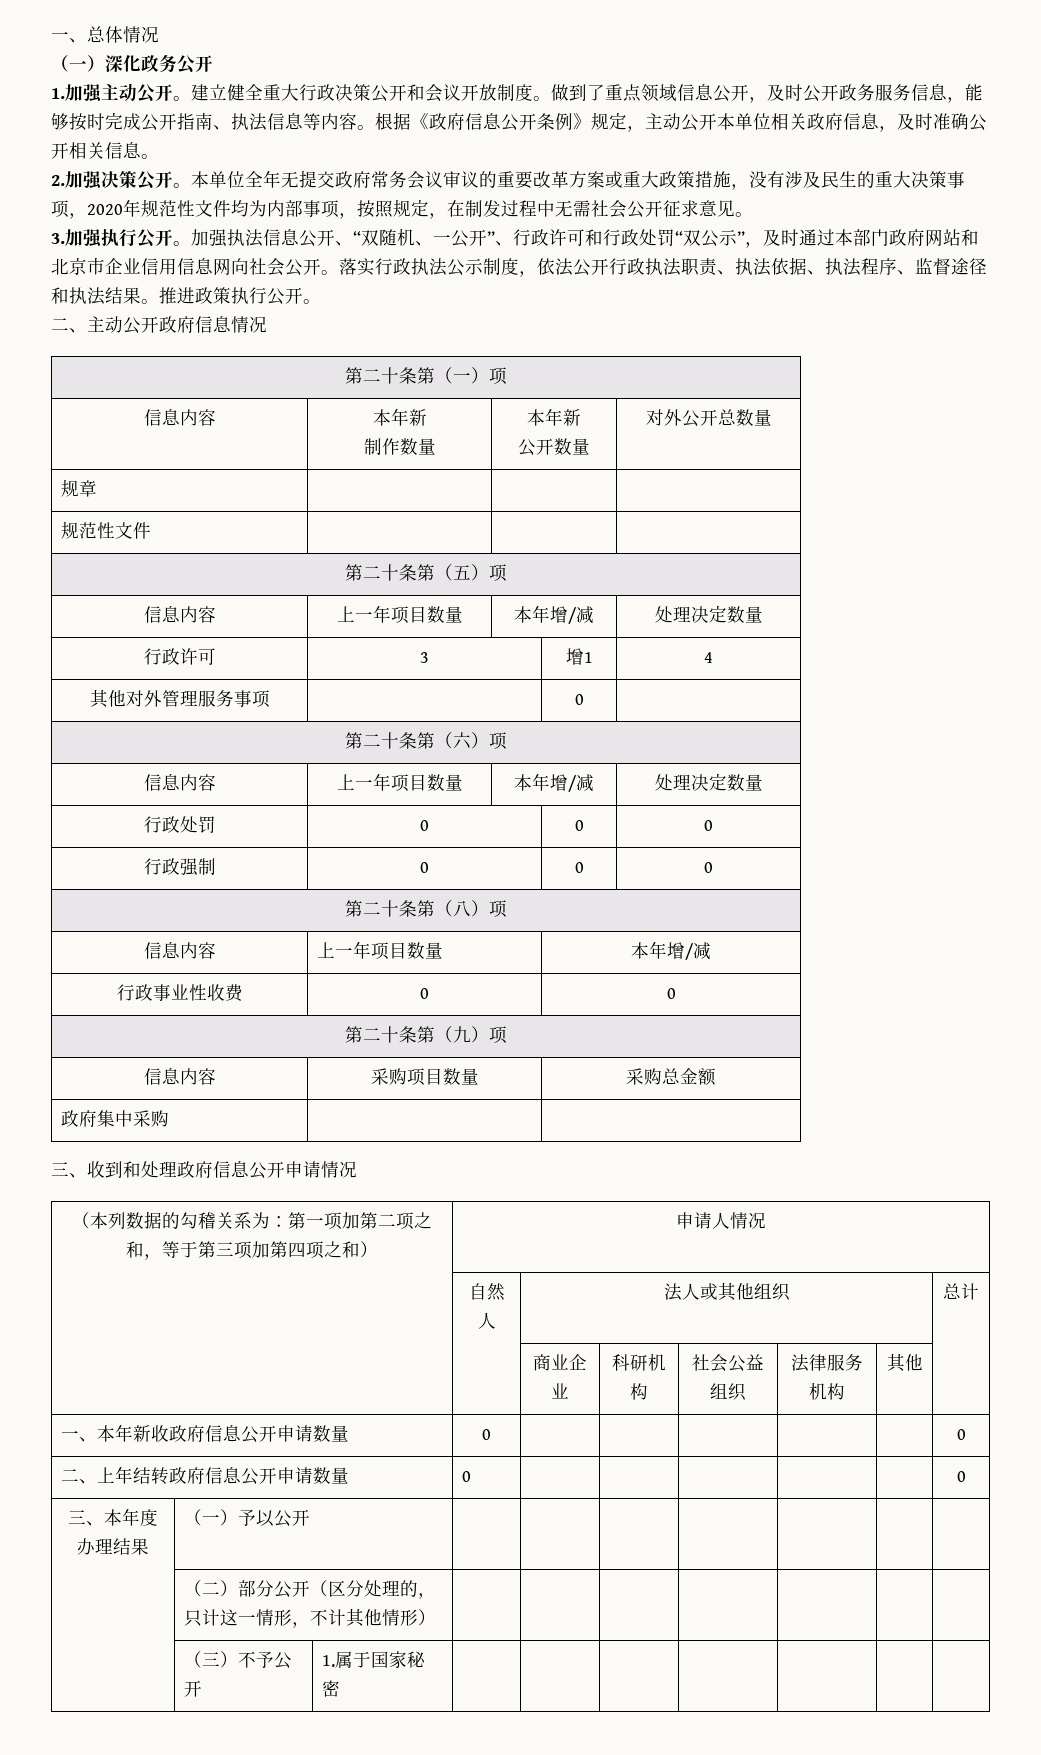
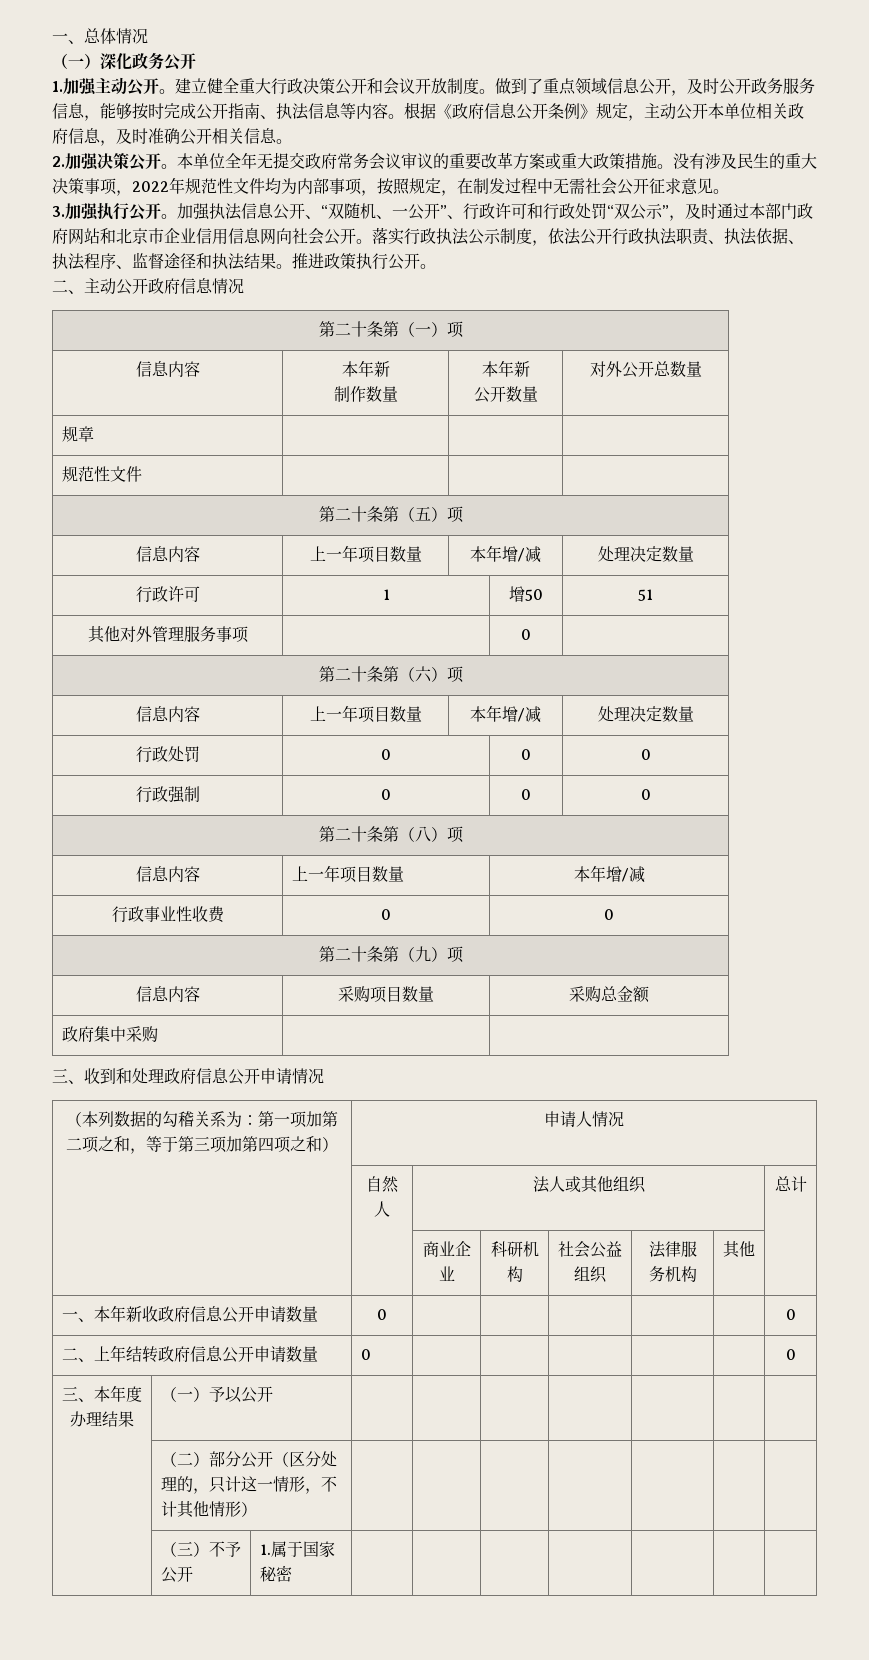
[731,184,749,190] ， -> [657,164,673,169] 。
[87,204,123,215] 2020 -> [132,181,169,192] 2022
[420,652,429,663] [565,648,593,665] [704,652,713,663] 3 | 增1 | 4 -> [382,589,390,600] [509,586,543,602] [638,589,653,601] 1 | 增50 | 51

